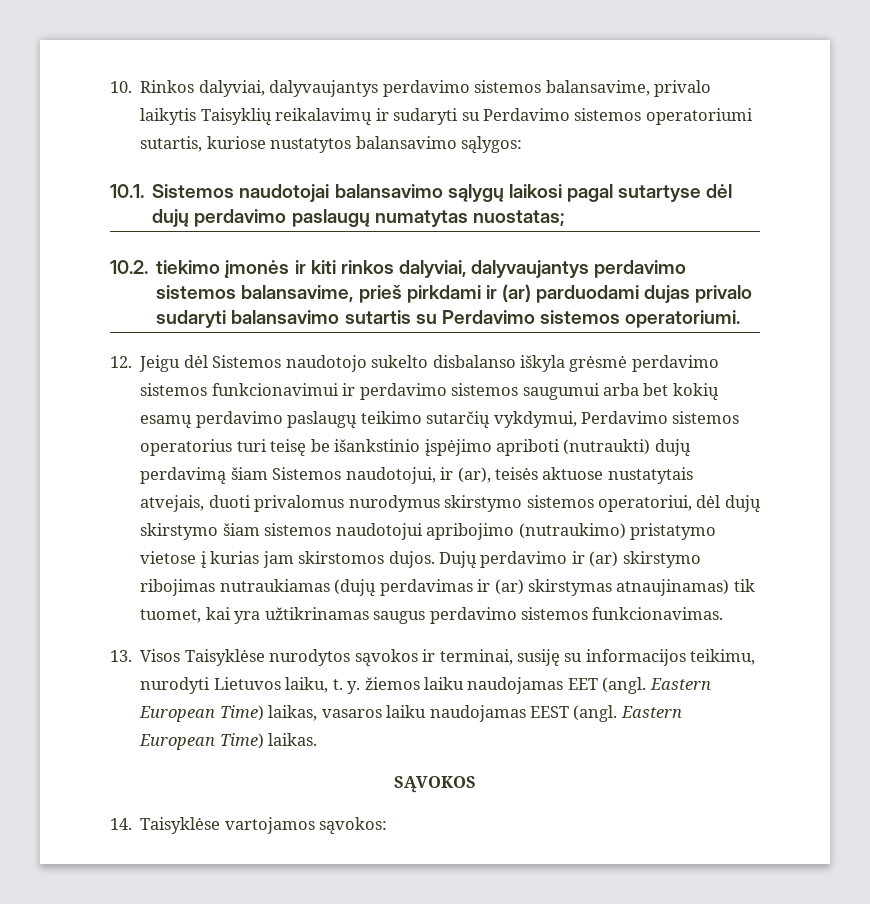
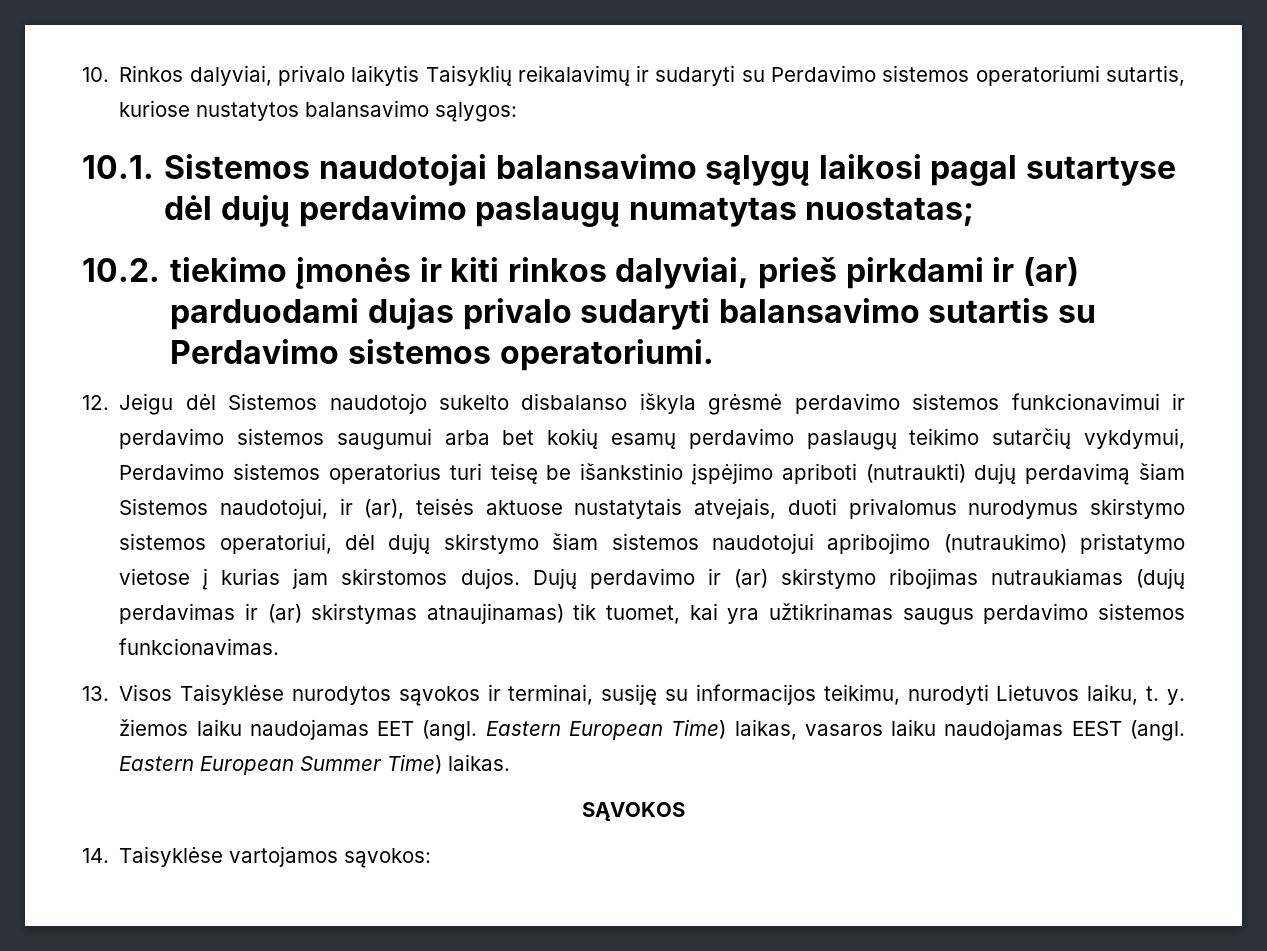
[269,80,650,97] dalyvaujantys perdavimo sistemos balansavime, -> (272, 75) none
[471,260,687,278] [156,285,354,302] dalyvaujantys perdavimo sistemos balansavime, -> (750, 273) none
(216, 742) none -> [300,756,383,771] Summer

